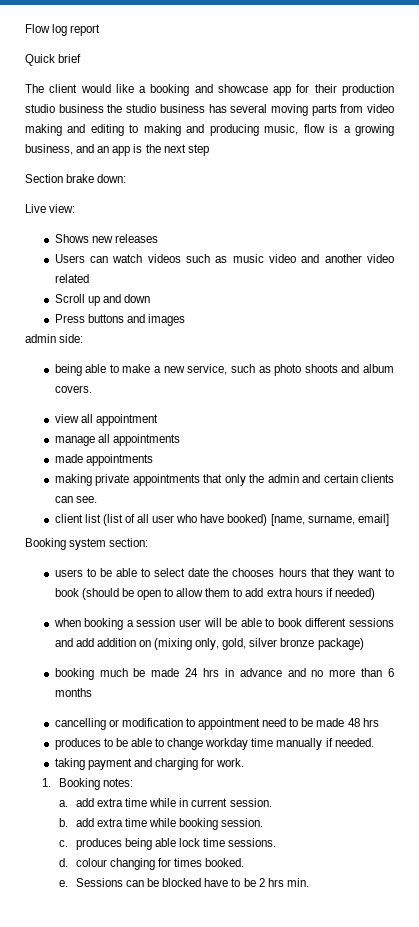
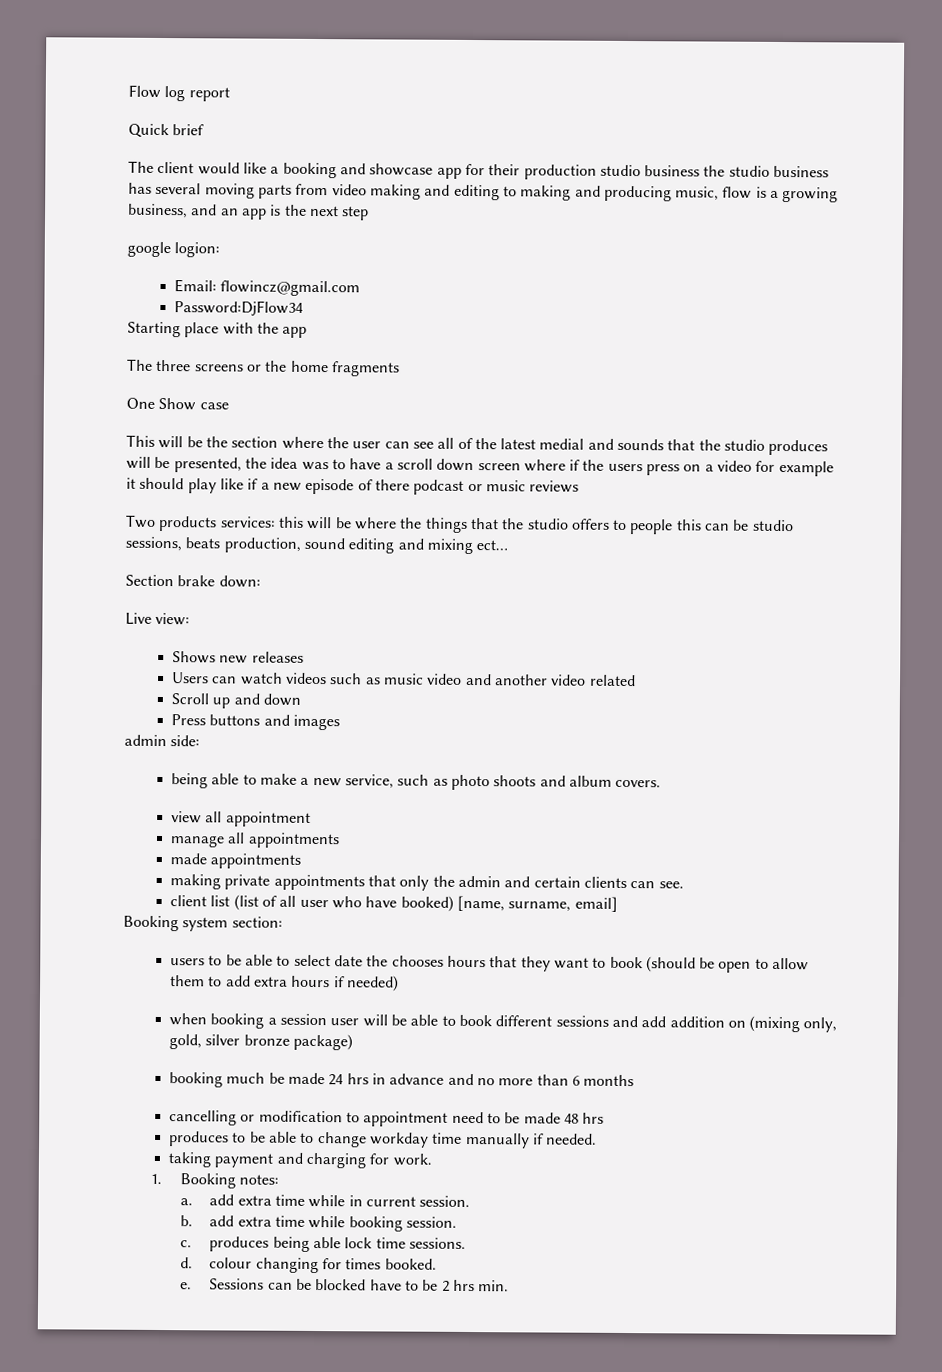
(209, 150) none -> [127,241,221,258] [174,279,361,297] [174,300,305,316] [127,321,308,338] [127,358,400,377] [126,397,229,411] [126,434,829,456] [126,456,834,477] [126,477,580,495] [126,514,794,535] [125,536,509,555] // google logion: // Email: flowincz@gmail.com // Password:DjFlow34 // Starting place with the app // The three screens or the home fragments // One Show case // This will be the section where the user can see all of the latest medial and sounds that the studio produces will be presented, the idea was to have a scroll down screen where if the users press on a video for example it should play like if a new episode of there podcast or music reviews // Two products services: this will be where the things that the studio offers to people this can be studio sessions, beats production, sound editing and mixing ect…

